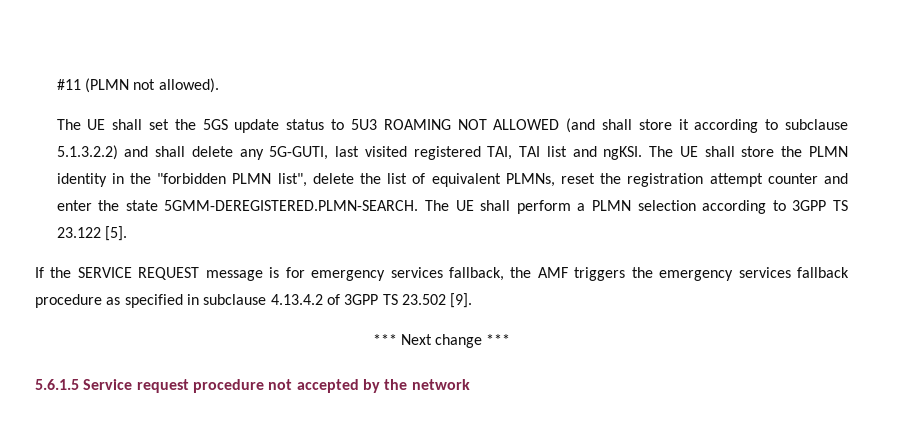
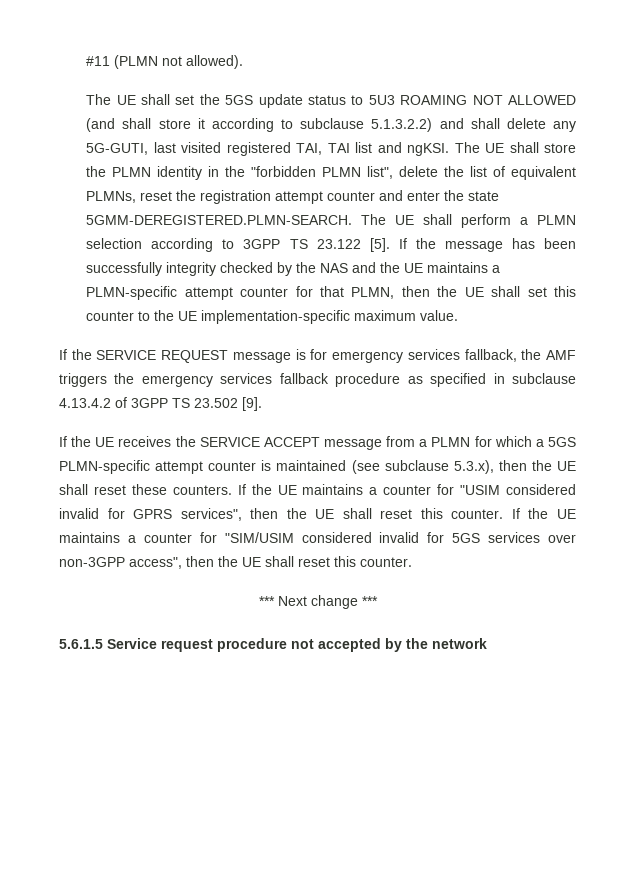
(127, 233) none -> [398,238,576,252] [86,262,501,276] [86,286,576,300] [86,310,459,324] If the message has been successfully integrity checked by the NAS and the UE maintains a PLMN-specific attempt counter for that PLMN, then the UE shall set this counter to the UE implementation-specific maximum value.
(473, 300) none -> [59,436,577,450] [59,460,577,474] [59,484,576,495] [59,508,576,521] [59,532,576,543] [59,556,412,569] // If the UE receives the SERVICE ACCEPT message from a PLMN for which a 5GS PLMN-specific attempt counter is maintained (see subclause 5.3.x), then the UE shall reset these counters. If the UE maintains a counter for "USIM considered invalid for GPRS services", then the UE shall reset this counter. If the UE maintains a counter for "SIM/USIM considered invalid for 5GS services over non-3GPP access", then the UE shall reset this counter.

